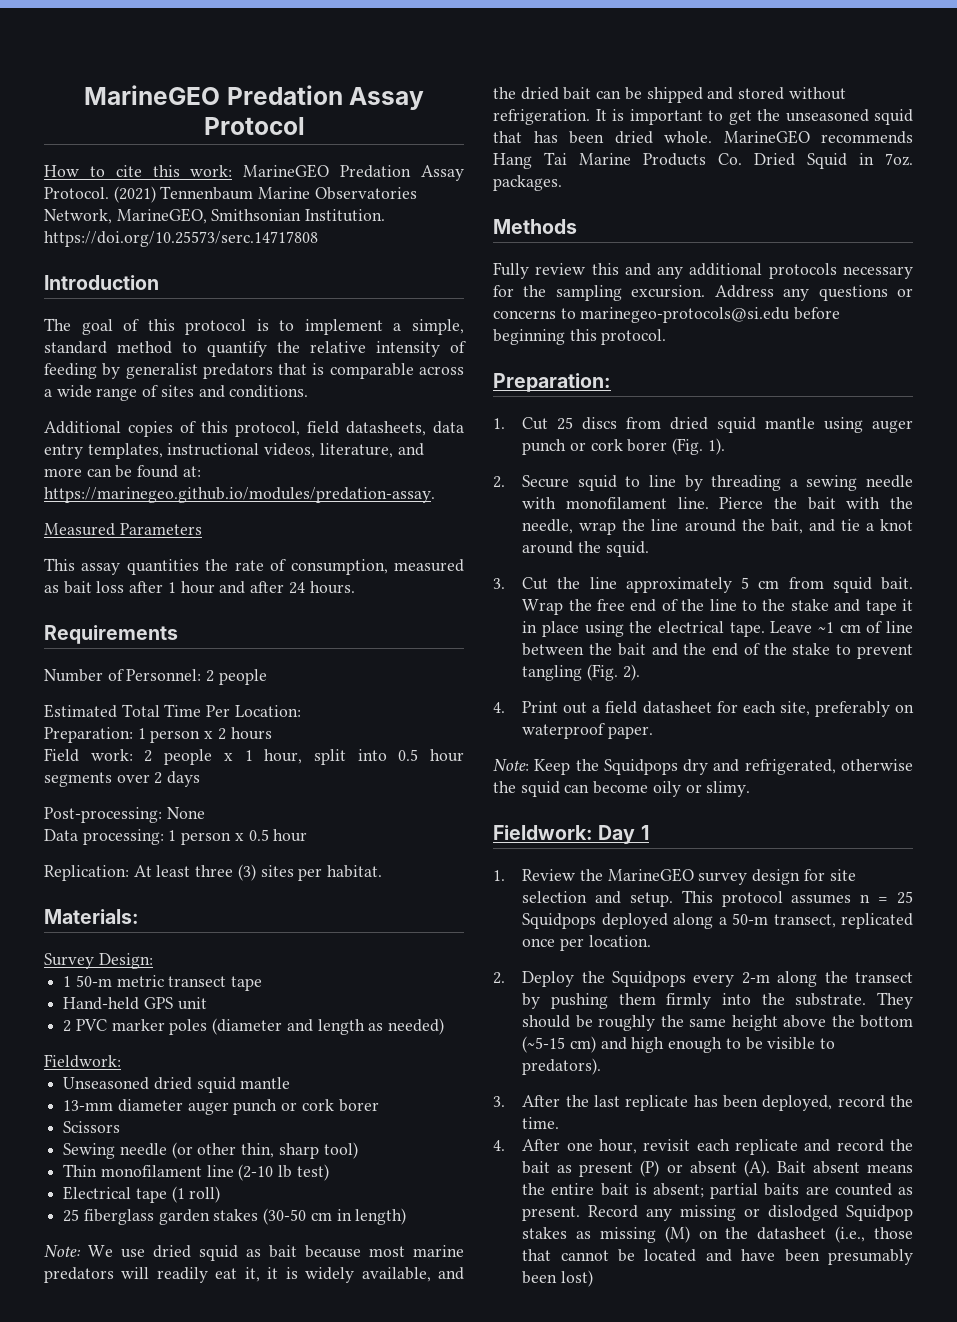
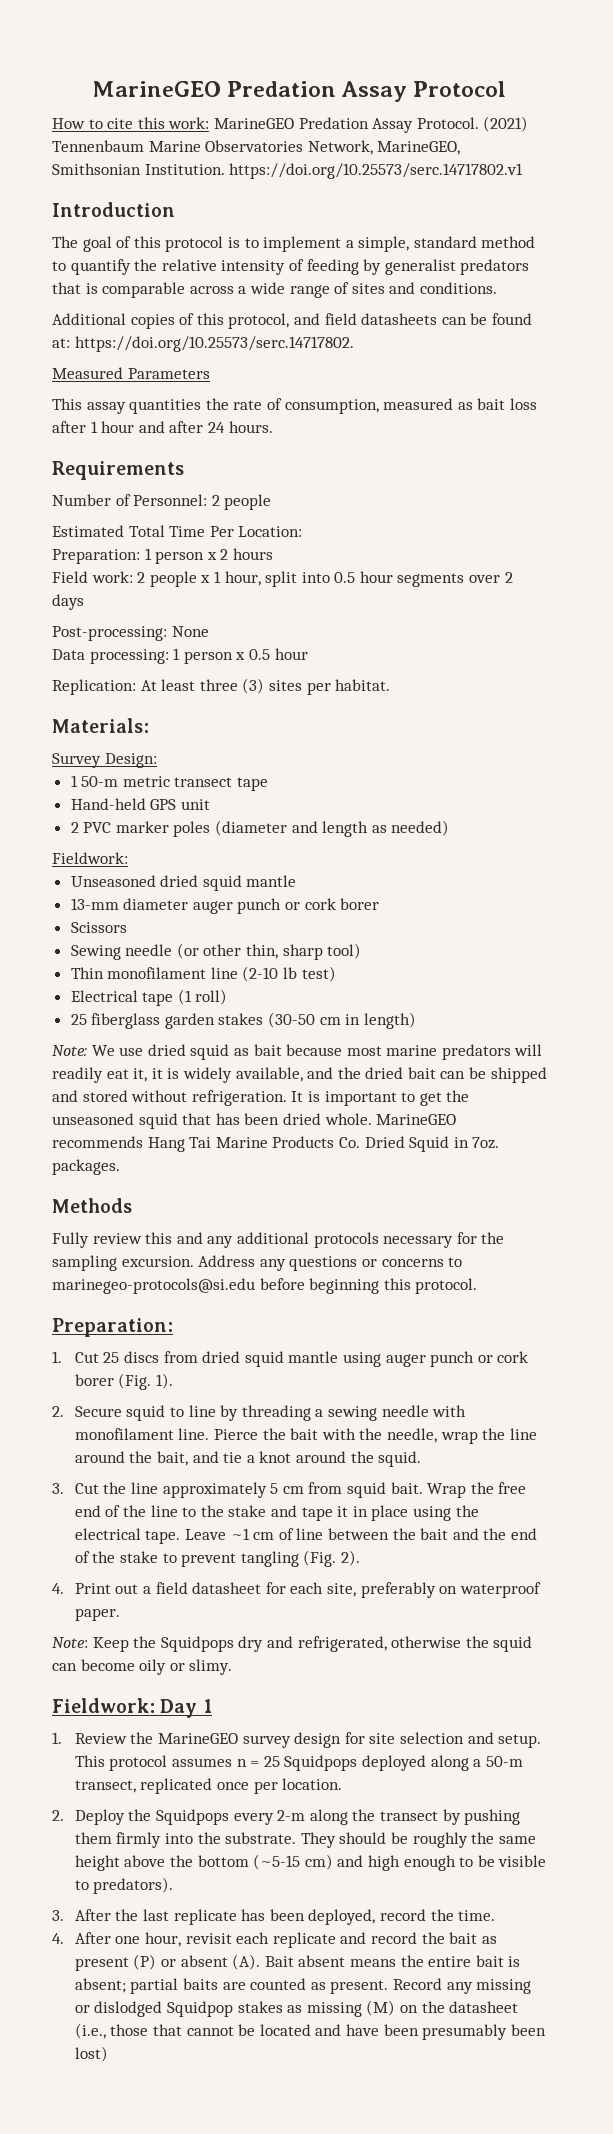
[44,231,318,247] https://doi.org/10.25573/serc.14717808 -> [229,163,524,179] https://doi.org/10.25573/serc.14717802.v1
[307,421,464,436] [44,443,424,459] [44,468,82,477] field datasheets, data entry templates, instructional videos, literature, and more -> [293,313,438,325] and field datasheets
[44,487,435,503] https://marinegeo.github.io/modules/predation-assay. -> [74,336,354,352] https://doi.org/10.25573/serc.14717802.

